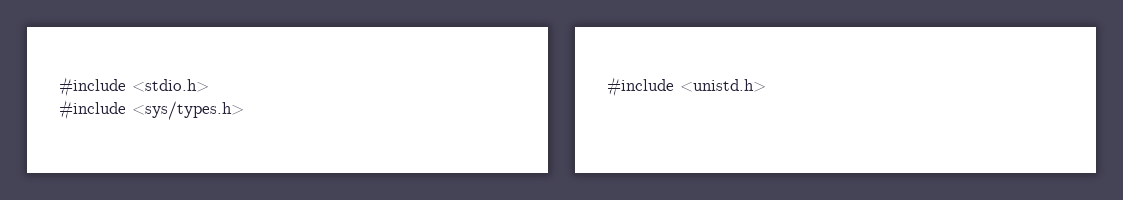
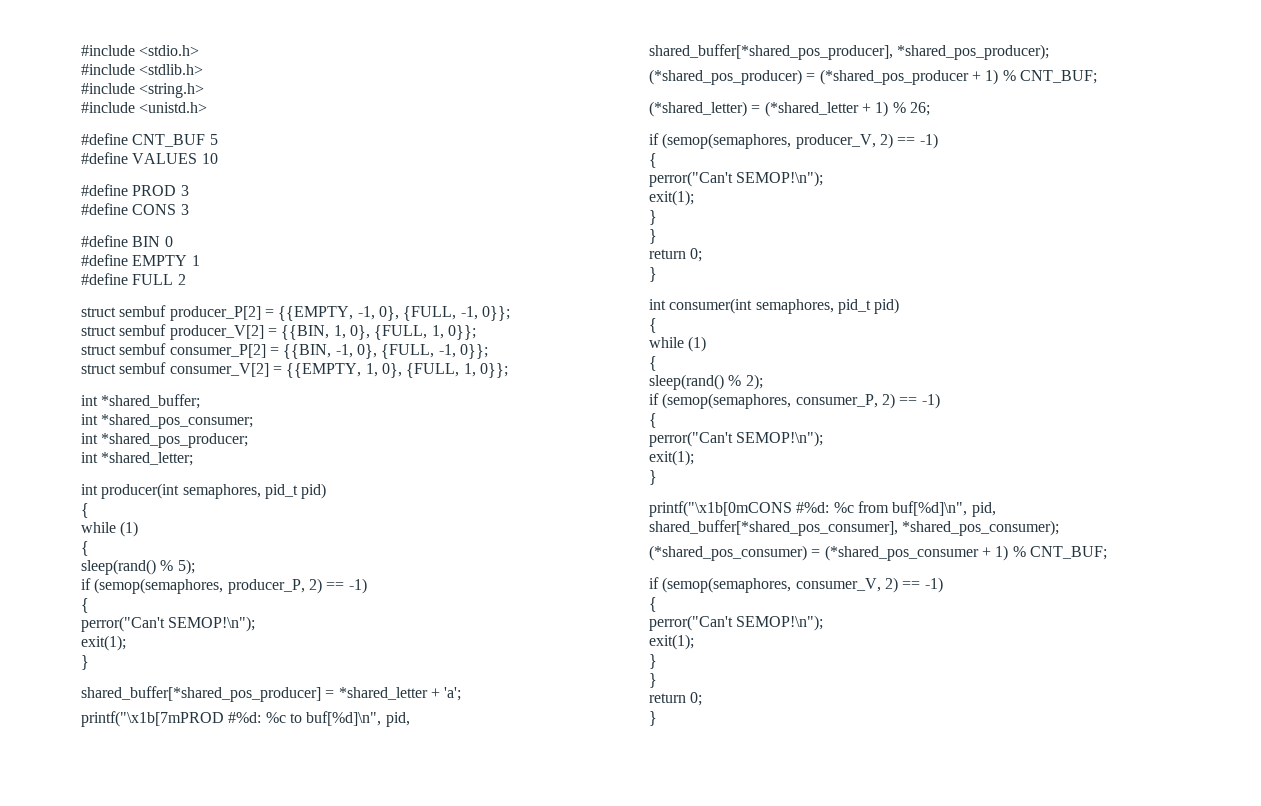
[132,101,244,120] <sys/types.h> -> [139,64,204,75] [81,83,205,98] <stdlib.h> // #include <string.h>
(766, 85) none -> [81,133,218,147] [81,152,218,164] [81,184,189,196] [81,203,189,215] [81,235,173,247] [81,254,200,266] [81,273,186,285] [81,305,510,321] [81,324,476,340] [81,343,488,359] [81,362,508,378] [81,394,201,409] [81,414,254,429] [81,433,249,448] [81,452,194,466] [81,483,327,499] [81,503,89,518] [81,521,139,537] [81,541,89,556] [81,559,195,575] [81,578,367,594] [81,598,89,613] [81,616,256,632] [81,635,126,651] [81,655,89,670] [81,686,462,702] [81,711,410,727] [649,44,1050,60] [649,69,1097,85] [649,101,930,117] [649,133,938,149] [649,153,657,168] [649,171,824,187] [649,190,694,206] [649,210,657,225] [649,229,657,244] [649,248,703,262] [649,267,657,282] [649,298,900,314] [649,318,657,333] [649,336,707,352] [649,356,657,371] [649,374,763,390] [649,393,940,409] [649,413,657,428] [649,431,824,447] [649,450,694,466] [649,470,657,485] [649,501,996,517] [649,520,1060,536] [649,545,1107,561] [649,577,943,593] [649,597,657,612] [649,615,824,631] [649,634,694,650] [649,654,657,669] [649,673,657,688] [649,692,703,706] [649,711,657,726] // #define CNT_BUF 5 // #define VALUES 10 // #define PROD 3 // #define CONS 3 // #define BIN 0 // #define EMPTY 1 // #define FULL 2 // struct sembuf producer_P[2] = {{EMPTY, -1, 0}, {FULL, -1, 0}}; // struct sembuf producer_V[2] = {{BIN, 1, 0}, {FULL, 1, 0}}; // struct sembuf consumer_P[2] = {{BIN, -1, 0}, {FULL, -1, 0}}; // struct sembuf consumer_V[2] = {{EMPTY, 1, 0}, {FULL, 1, 0}}; // int *shared_buffer; // int *shared_pos_consumer; // int *shared_pos_producer; // int *shared_letter; // int producer(int semaphores, pid_t pid) // { // while (1) // { // sleep(rand() % 5); // if (semop(semaphores, producer_P, 2) == -1) // { // perror("Can't SEMOP!\n"); // exit(1); // } // shared_buffer[*shared_pos_producer] = *shared_letter + 'a'; // printf("\x1b[7mPROD #%d: %c to buf[%d]\n", pid, shared_buffer[*shared_pos_producer], *shared_pos_producer); // (*shared_pos_producer) = (*shared_pos_producer + 1) % CNT_BUF; // (*shared_letter) = (*shared_letter + 1) % 26; // if (semop(semaphores, producer_V, 2) == -1) // { // perror("Can't SEMOP!\n"); // exit(1); // } // } // return 0; // } // int consumer(int semaphores, pid_t pid) // { // while (1) // { // sleep(rand() % 2); // if (semop(semaphores, consumer_P, 2) == -1) // { // perror("Can't SEMOP!\n"); // exit(1); // } // printf("\x1b[0mCONS #%d: %c from buf[%d]\n", pid, shared_buffer[*shared_pos_consumer], *shared_pos_consumer); // (*shared_pos_consumer) = (*shared_pos_consumer + 1) % CNT_BUF; // if (semop(semaphores, consumer_V, 2) == -1) // { // perror("Can't SEMOP!\n"); // exit(1); // } // } // return 0; // }

